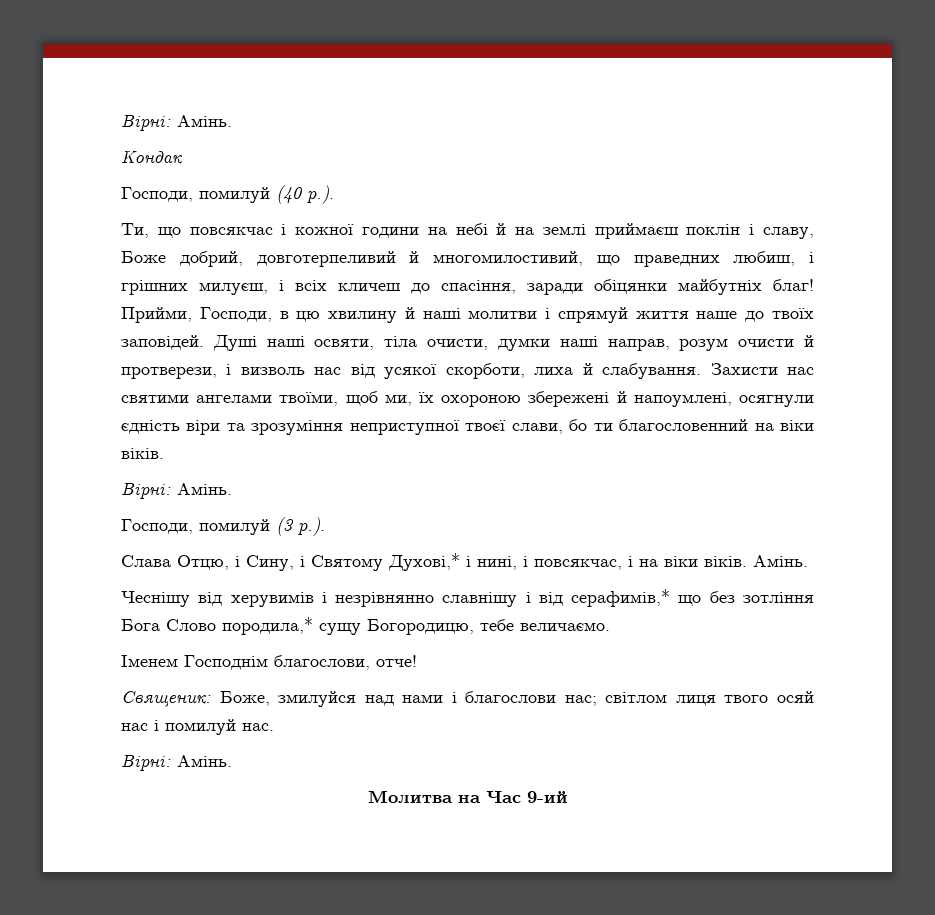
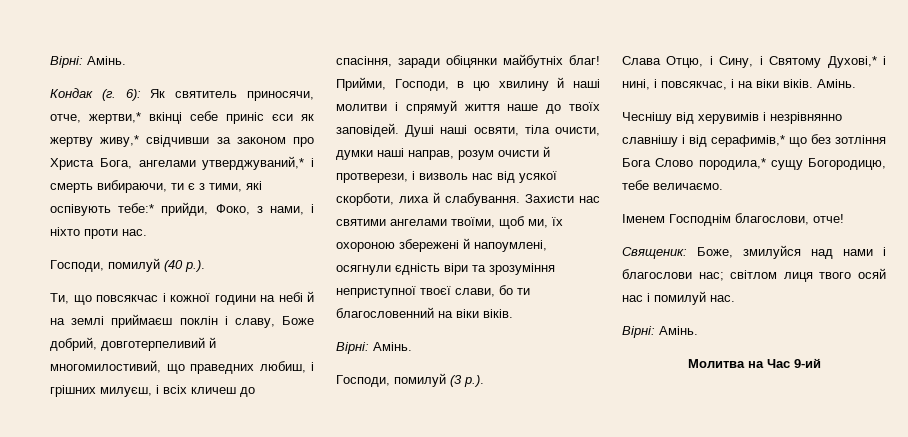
(182, 157) none -> [101,89,314,101] [50,111,314,124] [50,135,314,147] [50,156,314,170] [50,180,262,193] [50,202,314,216] [50,227,147,239] (г. 6): Як святитель приносячи, отче, жертви,* вкінці себе приніс єси як жертву живу,* свідчивши за законом про Христа Бога, ангелами утверджуваний,* і смерть вибираючи, ти є з тими, які оспівують тебе:* прийди, Фоко, з нами, і ніхто проти нас.

